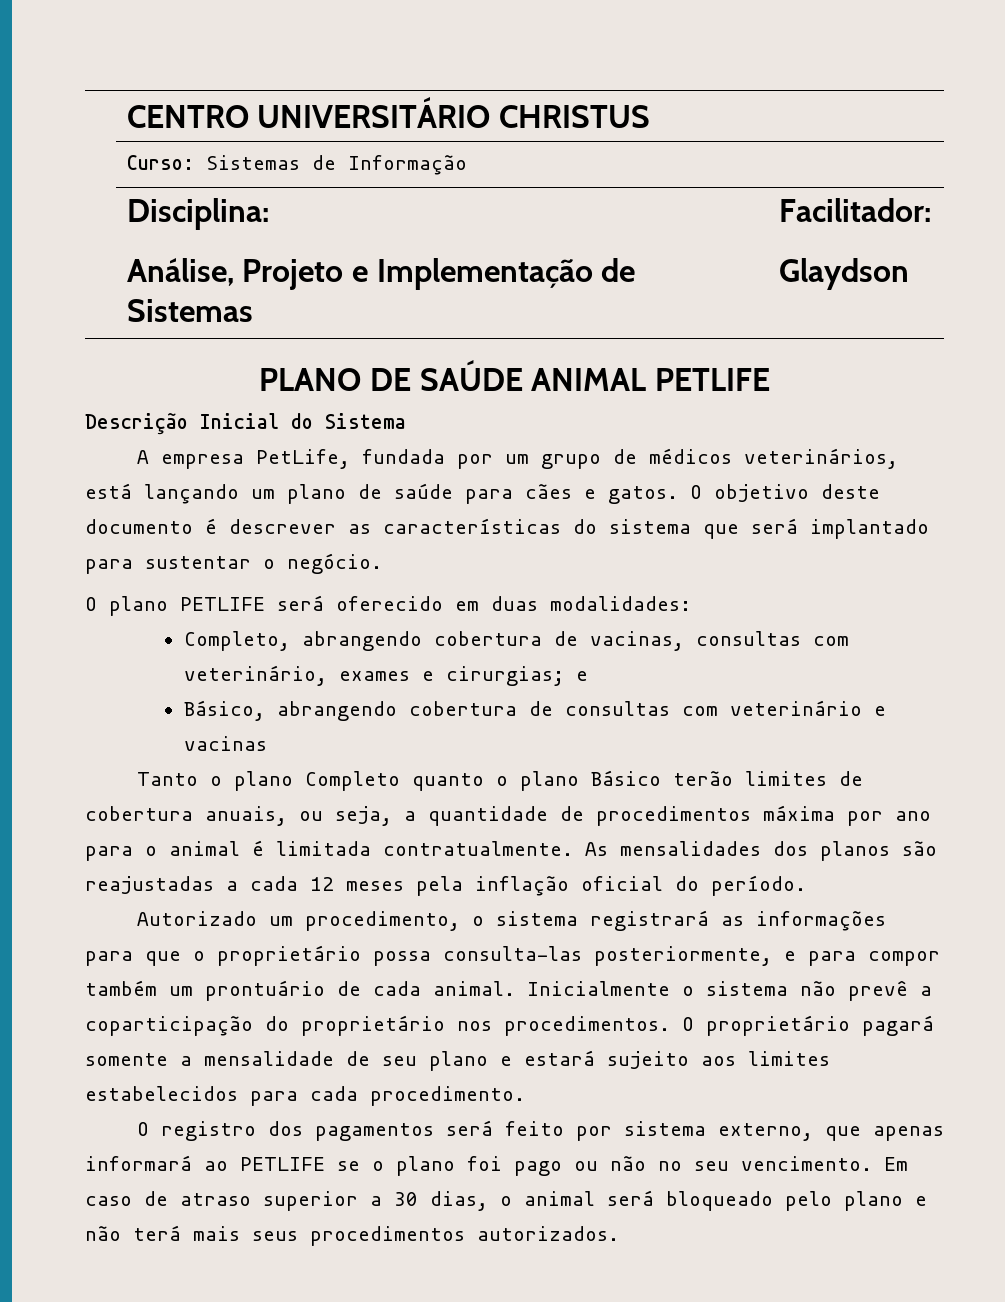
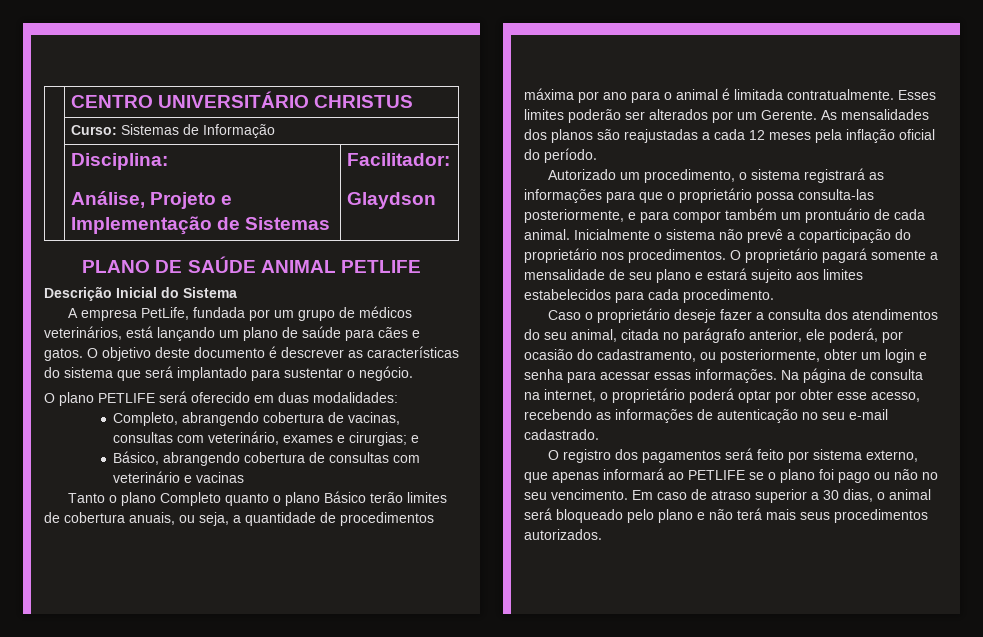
(573, 848) none -> [898,90,936,100] [524,109,817,123] Esses limites poderão ser alterados por um Gerente.
(525, 1096) none -> [547,308,938,323] [524,328,903,343] [524,349,927,363] [524,368,923,383] [524,388,920,403] [524,409,888,423] [524,429,599,440] // Caso o proprietário deseje fazer a consulta dos atendimentos do seu animal, citada no parágrafo anterior, ele poderá, por ocasião do cadastramento, ou posteriormente, obter um login e senha para acessar essas informações. Na página de consulta na internet, o proprietário poderá optar por obter esse acesso, recebendo as informações de autenticação no seu e-mail cadastrado.

